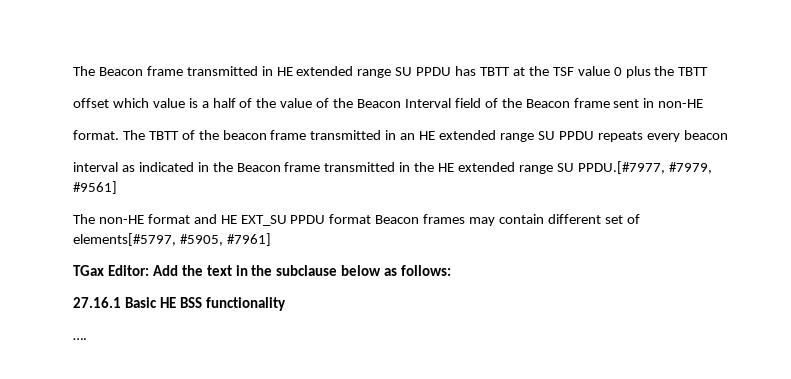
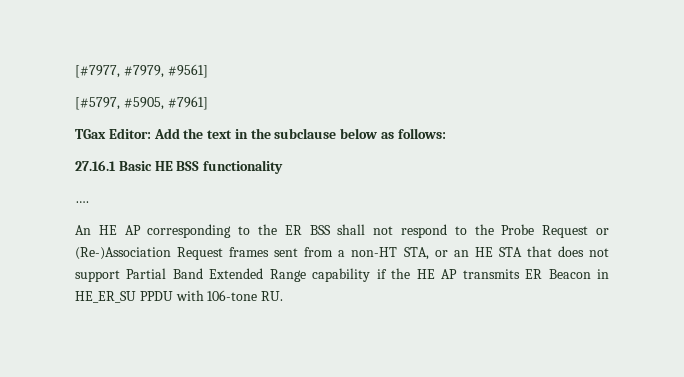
[73,66,709,78] [73,98,704,108] [73,130,728,142] [73,161,712,174] [73,181,117,194] [73,214,640,226] [73,233,176,246] The Beacon frame transmitted in HE extended range SU PPDU has TBTT at the TSF value 0 plus the TBTT // offset which value is a half of the value of the Beacon Interval field of the Beacon frame sent in non-HE // format. The TBTT of the beacon frame transmitted in an HE extended range SU PPDU repeats every beacon // interval as indicated in the Beacon frame transmitted in the HE extended range SU PPDU.[#7977, #7979, #9561] // The non-HE format and HE EXT_SU PPDU format Beacon frames may contain different set of elements[#5797, -> [75,64,208,78] [75,97,120,110] [#7977, #7979, #9561] // [#5797,
(87, 339) none -> [75,224,609,238] [75,246,609,260] [75,268,609,282] [75,290,284,303] // An HE AP corresponding to the ER BSS shall not respond to the Probe Request or (Re-)Association Request frames sent from a non-HT STA, or an HE STA that does not support Partial Band Extended Range capability if the HE AP transmits ER Beacon in HE_ER_SU PPDU with 106-tone RU.

